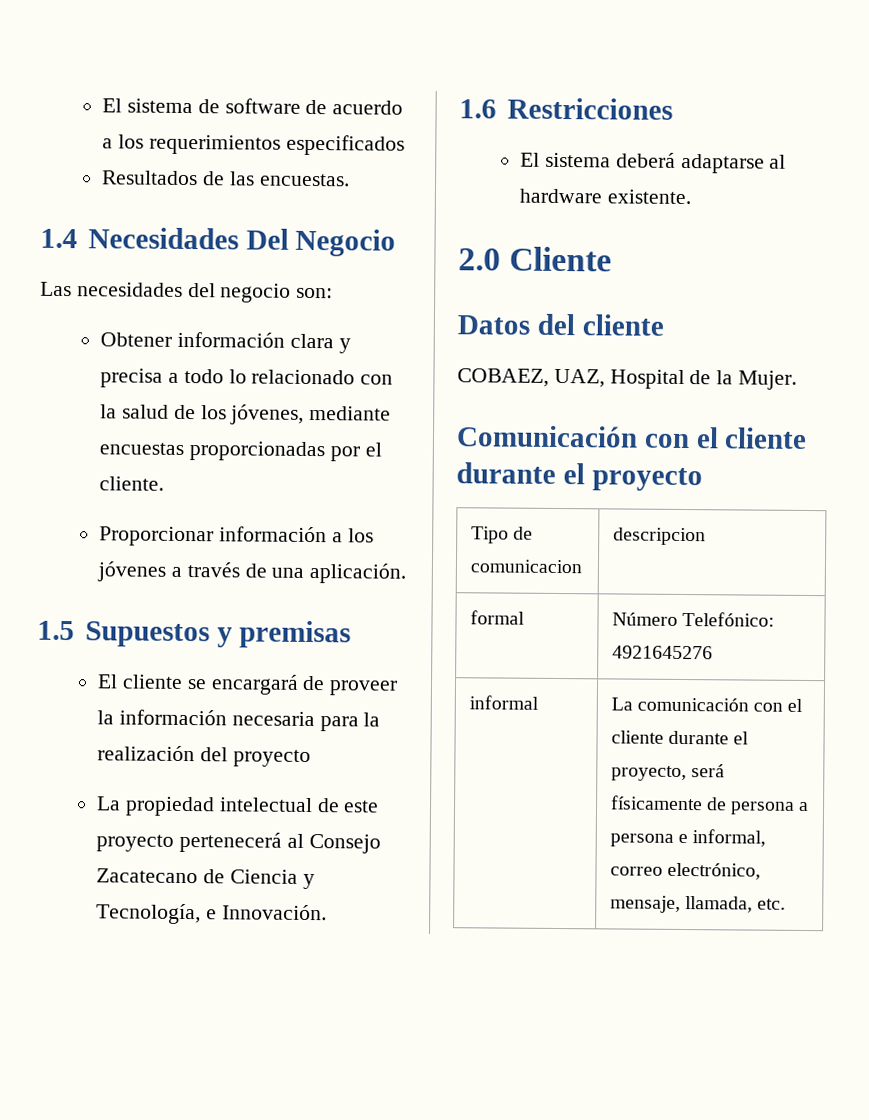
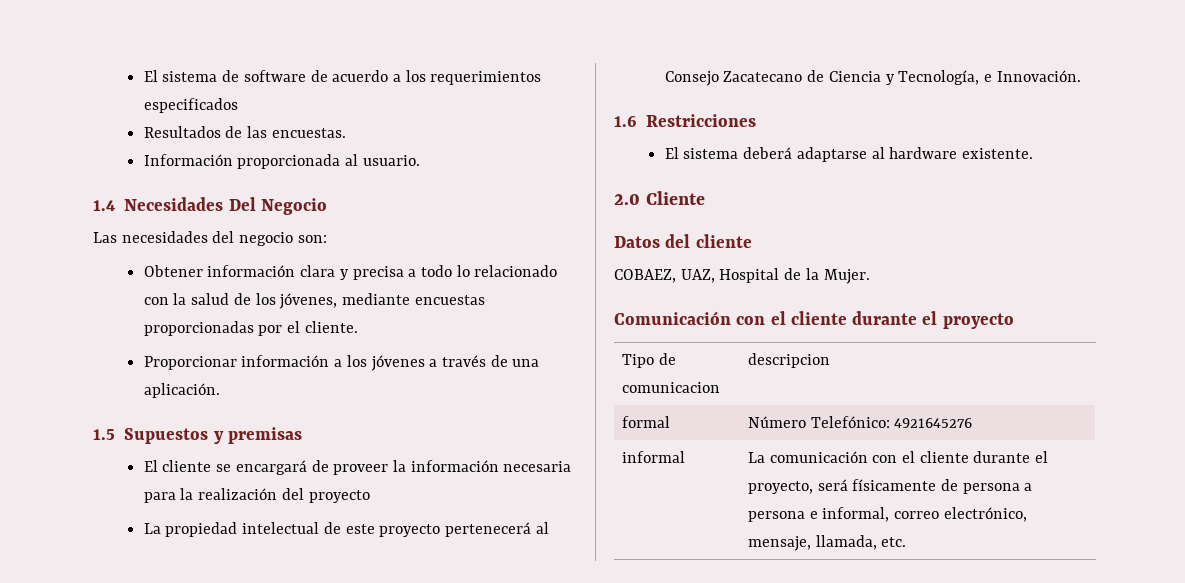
(350, 180) none -> [143,154,420,169] // Información proporcionada al usuario.

